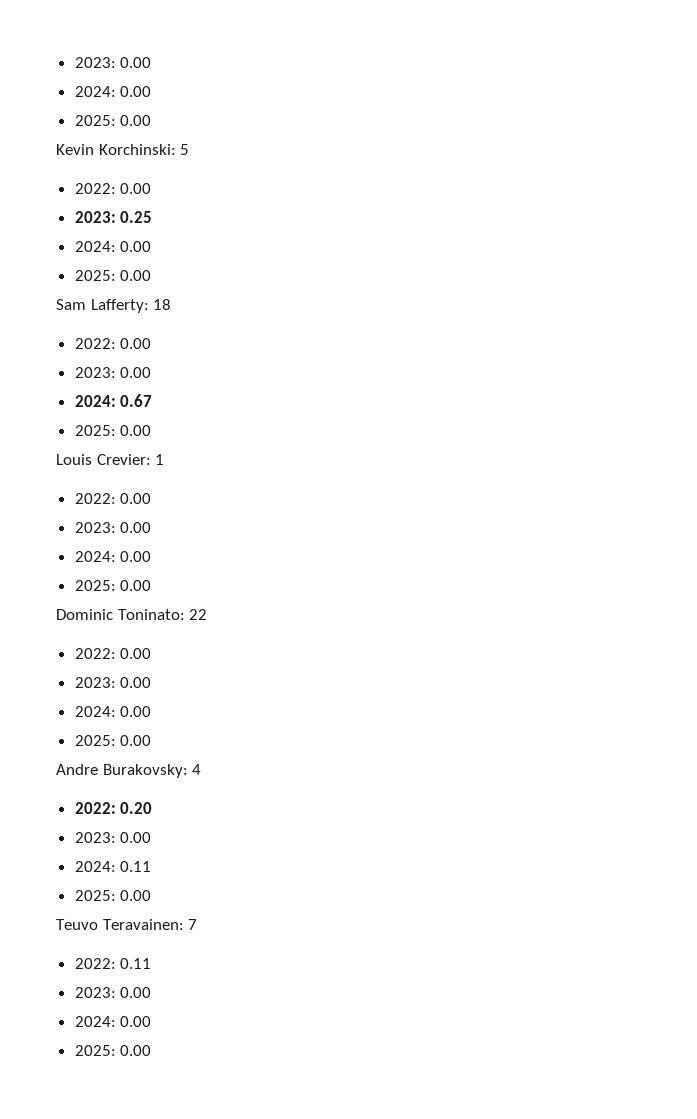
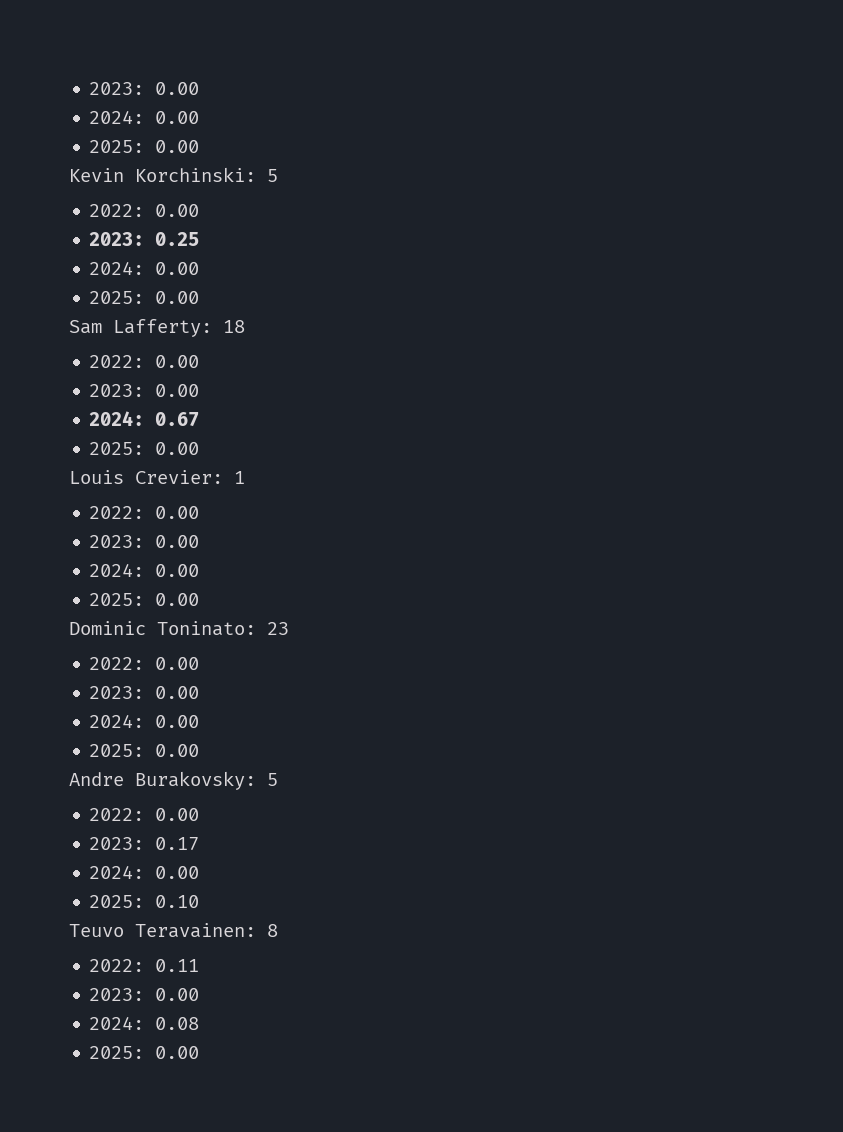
[189,609,208,620] 22 -> [267,622,289,635] 23
[192,764,202,775] [74,802,153,814] [74,832,152,843] [74,861,152,872] [74,890,152,901] 4 // 2022: 0.20 // 2023: 0.00 // 2024: 0.11 // 2025: 0.00 -> [267,773,278,786] [89,808,200,821] [89,837,200,850] [89,865,200,879] [89,895,200,908] 5 // 2022: 0.00 // 2023: 0.17 // 2024: 0.00 // 2025: 0.10
[188,919,198,930] 7 -> [267,924,278,937] 8
[120,1016,152,1027] 0.00 -> [155,1017,200,1030] 0.08

